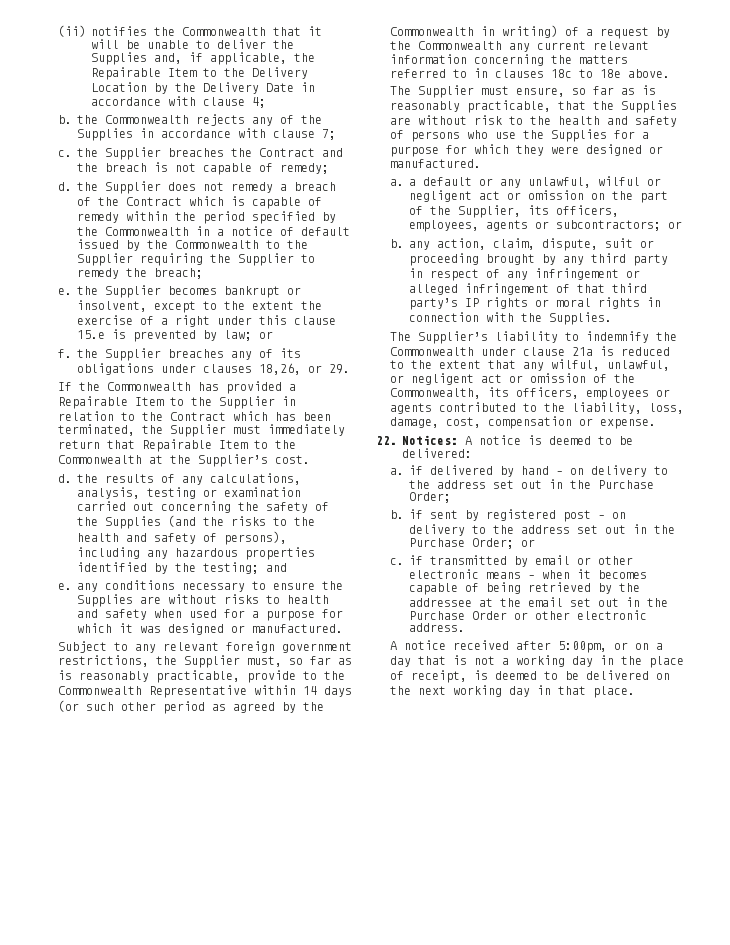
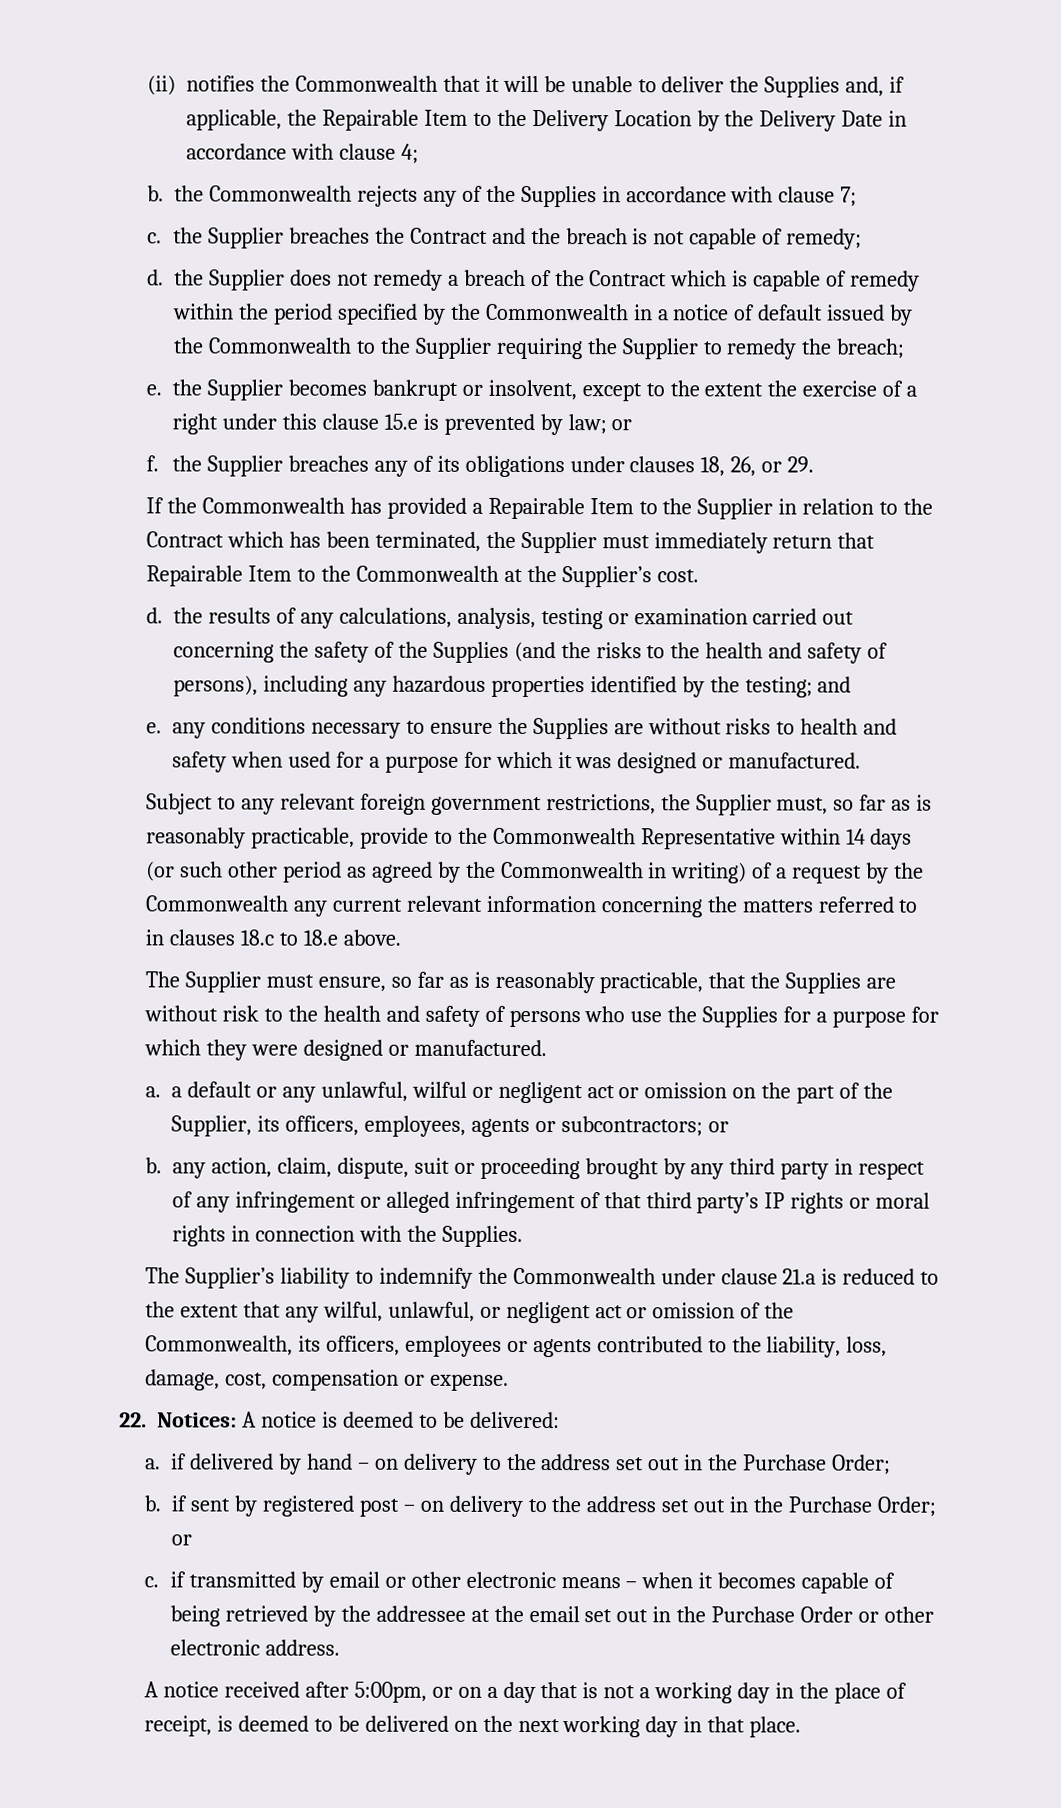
[259,363,302,375] 18,26, -> [700,456,757,477] 18, 26,
[551,69,622,78] 18c to 18e -> [239,929,338,946] 18.c to 18.e
[572,347,594,356] 21a -> [782,1268,817,1285] 21.a

